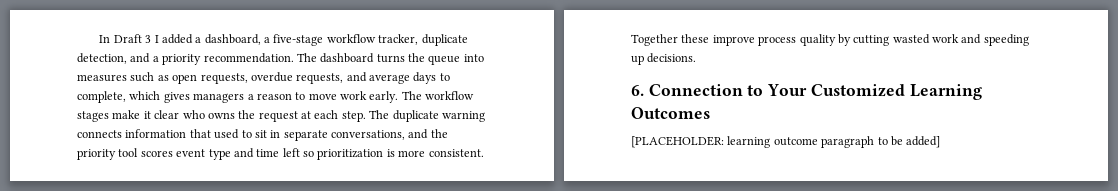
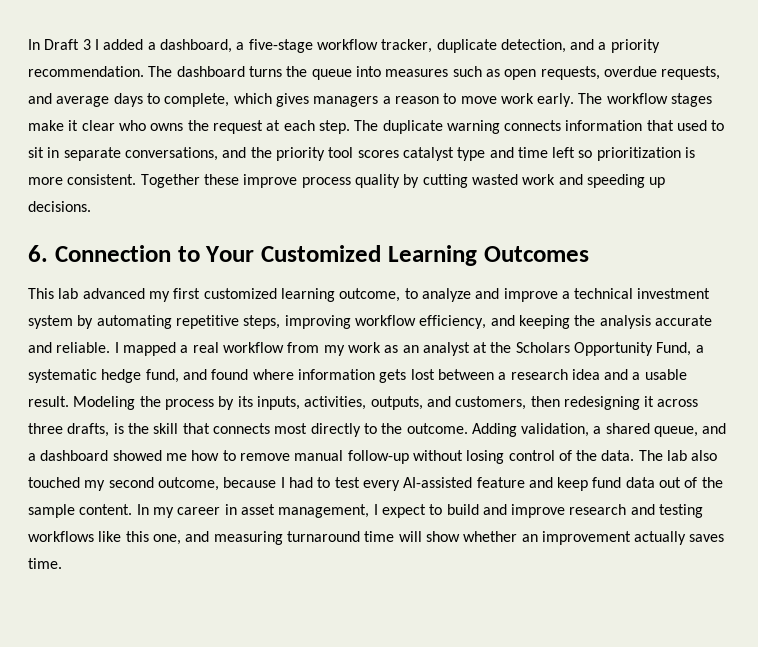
[176,149,206,157] event -> [402,147,454,161] catalyst
[631,136,941,148] [PLACEHOLDER: learning outcome paragraph to be added] -> [28,288,711,302] [28,315,712,329] [28,342,704,356] [28,369,687,383] [28,396,699,410] [28,423,727,437] [28,450,718,464] [28,477,723,491] [28,504,704,518] [28,531,725,545] [28,558,62,569] This lab advanced my first customized learning outcome, to analyze and improve a technical investment system by automating repetitive steps, improving workflow efficiency, and keeping the analysis accurate and reliable. I mapped a real workflow from my work as an analyst at the Scholars Opportunity Fund, a systematic hedge fund, and found where information gets lost between a research idea and a usable result. Modeling the process by its inputs, activities, outputs, and customers, then redesigning it across three drafts, is the skill that connects most directly to the outcome. Adding validation, a shared queue, and a dashboard showed me how to remove manual follow-up without losing control of the data. The lab also touched my second outcome, because I had to test every AI-assisted feature and keep fund data out of the sample content. In my career in asset management, I expect to build and improve research and testing workflows like this one, and measuring turnaround time will show whether an improvement actually saves time.

